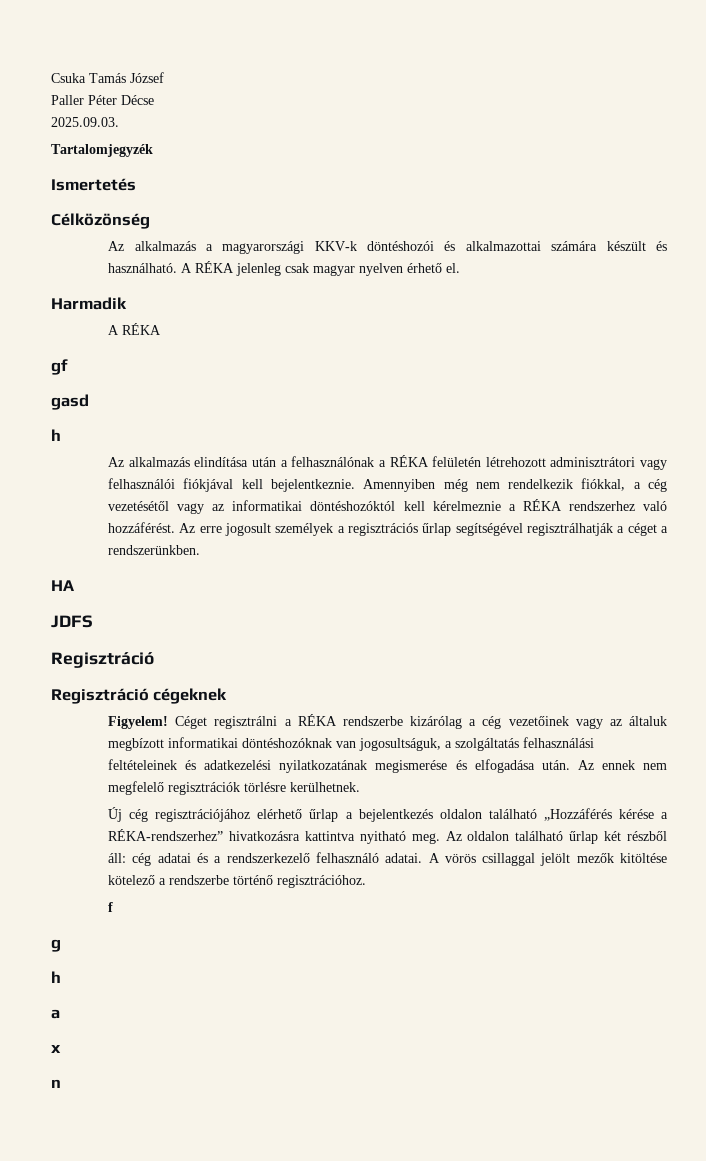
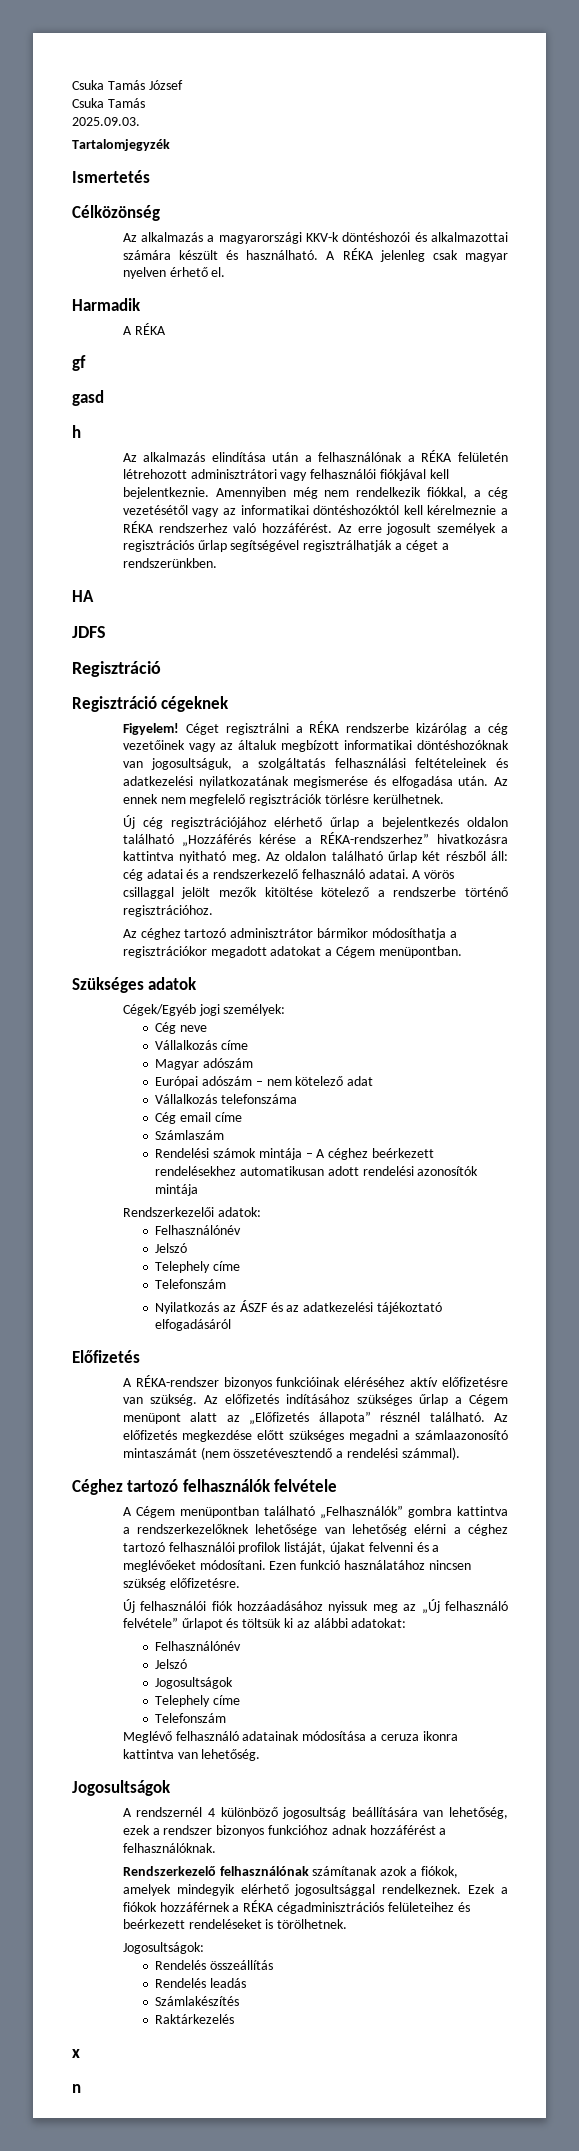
[51,95,154,105] Paller Péter Décse -> [72,98,145,108] Csuka Tamás
[108,902,114,912] [51,939,61,952] [51,971,61,983] [51,1009,60,1019] f // g // h // a -> [122,928,457,940] [122,946,462,958] [72,977,198,993] [122,1004,286,1016] [155,1022,207,1034] [155,1040,248,1050] [155,1058,253,1070] [155,1076,374,1088] [155,1094,297,1104] [155,1112,242,1124] [155,1130,225,1140] [155,1148,434,1160] [155,1166,479,1176] [155,1184,199,1196] [122,1207,261,1217] [155,1225,242,1235] [155,1243,188,1253] [155,1261,240,1273] [155,1279,227,1289] [155,1300,442,1314] [155,1319,232,1331] [72,1350,140,1363] [122,1375,508,1389] [122,1394,508,1406] [122,1411,508,1425] [122,1430,509,1442] [122,1447,460,1460] [72,1479,338,1495] [122,1505,508,1519] [122,1524,508,1536] [122,1542,440,1554] [122,1560,471,1572] [122,1578,240,1590] [122,1599,508,1614] [122,1617,407,1630] [155,1641,242,1651] [155,1659,188,1669] [155,1677,234,1689] [155,1695,240,1707] [155,1713,227,1723] [122,1731,458,1743] [122,1749,261,1761] [72,1780,171,1796] [122,1807,508,1819] [122,1825,447,1837] [122,1843,216,1853] [122,1866,458,1878] [122,1884,508,1896] [122,1900,470,1914] [122,1919,348,1929] [122,1942,204,1954] [155,1960,273,1970] [155,1978,246,1988] [155,1996,240,2006] [155,2014,235,2024] Az céghez tartozó adminisztrátor bármikor módosíthatja a regisztrációkor megadott adatokat a Cégem menüpontban. // Szükséges adatok // Cégek/Egyéb jogi személyek: // Cég neve // Vállalkozás címe // Magyar adószám // Európai adószám – nem kötelező adat // Vállalkozás telefonszáma // Cég email címe // Számlaszám // Rendelési számok mintája – A céghez beérkezett rendelésekhez automatikusan adott rendelési azonosítók mintája // Rendszerkezelői adatok: // Felhasználónév // Jelszó // Telephely címe // Telefonszám // Nyilatkozás az ÁSZF és az adatkezelési tájékoztató elfogadásáról // Előfizetés // A RÉKA-rendszer bizonyos funkcióinak eléréséhez aktív előfizetésre van szükség. Az előfizetés indításához szükséges űrlap a Cégem menüpont alatt az „Előfizetés állapota” résznél található. Az előfizetés megkezdése előtt szükséges megadni a számlaazonosító mintaszámát (nem összetévesztendő a rendelési számmal). // Céghez tartozó felhasználók felvétele // A Cégem menüpontban található „Felhasználók” gombra kattintva a rendszerkezelőknek lehetősége van lehetőség elérni a céghez tartozó felhasználói profilok listáját, újakat felvenni és a meglévőeket módosítani. Ezen funkció használatához nincsen szükség előfizetésre. // Új felhasználói fiók hozzáadásához nyissuk meg az „Új felhasználó felvétele” űrlapot és töltsük ki az alábbi adatokat: // Felhasználónév // Jelszó // Jogosultságok // Telephely címe // Telefonszám // Meglévő felhasználó adatainak módosítása a ceruza ikonra kattintva van lehetőség. // Jogosultságok // A rendszernél 4 különböző jogosultság beállítására van lehetőség, ezek a rendszer bizonyos funkcióhoz adnak hozzáférést a felhasználóknak. // Rendszerkezelő felhasználónak számítanak azok a fiókok, amelyek mindegyik elérhető jogosultsággal rendelkeznek. Ezek a fiókok hozzáférnek a RÉKA cégadminisztrációs felületeihez és beérkezett rendeléseket is törölhetnek. // Jogosultságok: // Rendelés összeállítás // Rendelés leadás // Számlakészítés // Raktárkezelés

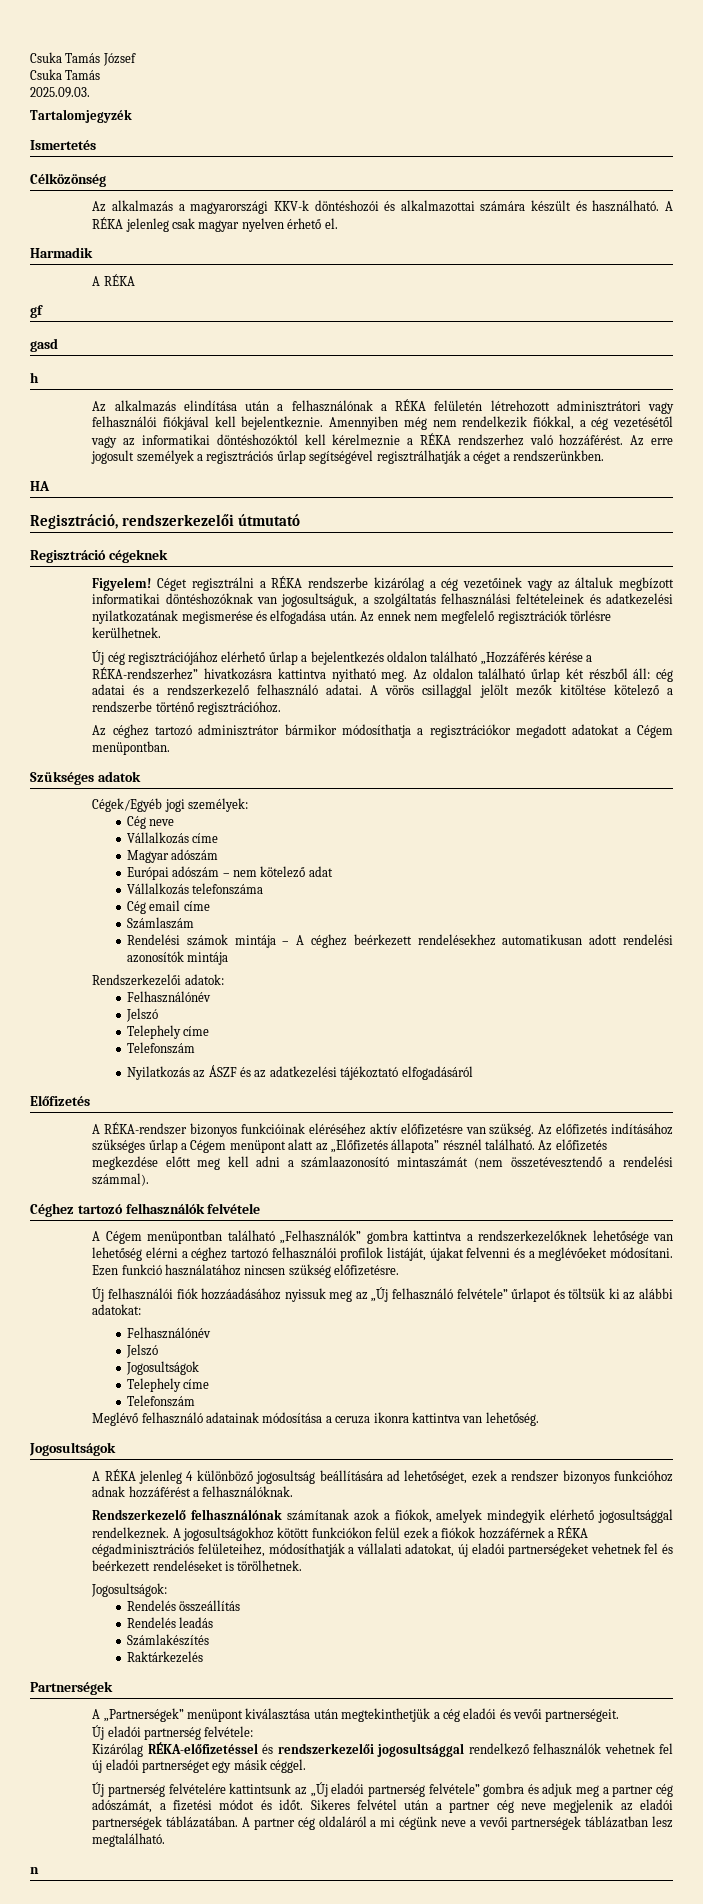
[72,626,106,638] [72,661,161,677] JDFS // Regisztráció -> [30,514,300,529] Regisztráció, rendszerkezelői útmutató
[288,1430,398,1442] szükséges megadni -> [197,1156,281,1170] meg kell adni
[136,1807,203,1817] rendszernél -> [104,1469,183,1484] RÉKA jelenleg
[423,1807,508,1819] van lehetőség, -> [386,1470,468,1484] ad lehetőséget,
[468,1884,496,1894] Ezek -> [172,1527,429,1541] A jogosultságokhoz kötött funkciókon felül ezek
[387,1902,454,1912] felületeihez -> [197,1543,659,1557] felületeihez, módosíthatják a vállalati adatokat, új eladói partnerségeket vehetnek fel
[72,2049,80,2058] x -> [30,1681,113,1695] [92,1708,620,1722] [92,1725,254,1740] [92,1742,673,1757] [92,1759,307,1773] [92,1782,673,1797] [92,1799,674,1813] [92,1816,674,1830] [92,1833,166,1847] Partnerségek // A „Partnerségek” menüpont kiválasztása után megtekinthetjük a cég eladói és vevői partnerségeit. // Új eladói partnerség felvétele: // Kizárólag RÉKA-előfizetéssel és rendszerkezelői jogosultsággal rendelkező felhasználók vehetnek fel új eladói partnerséget egy másik céggel. // Új partnerség felvételére kattintsunk az „Új eladói partnerség felvétele” gombra és adjuk meg a partner cég adószámát, a fizetési módot és időt. Sikeres felvétel után a partner cég neve megjelenik az eladói partnerségek táblázatában. A partner cég oldaláról a mi cégünk neve a vevői partnerségek táblázatban lesz megtalálható.

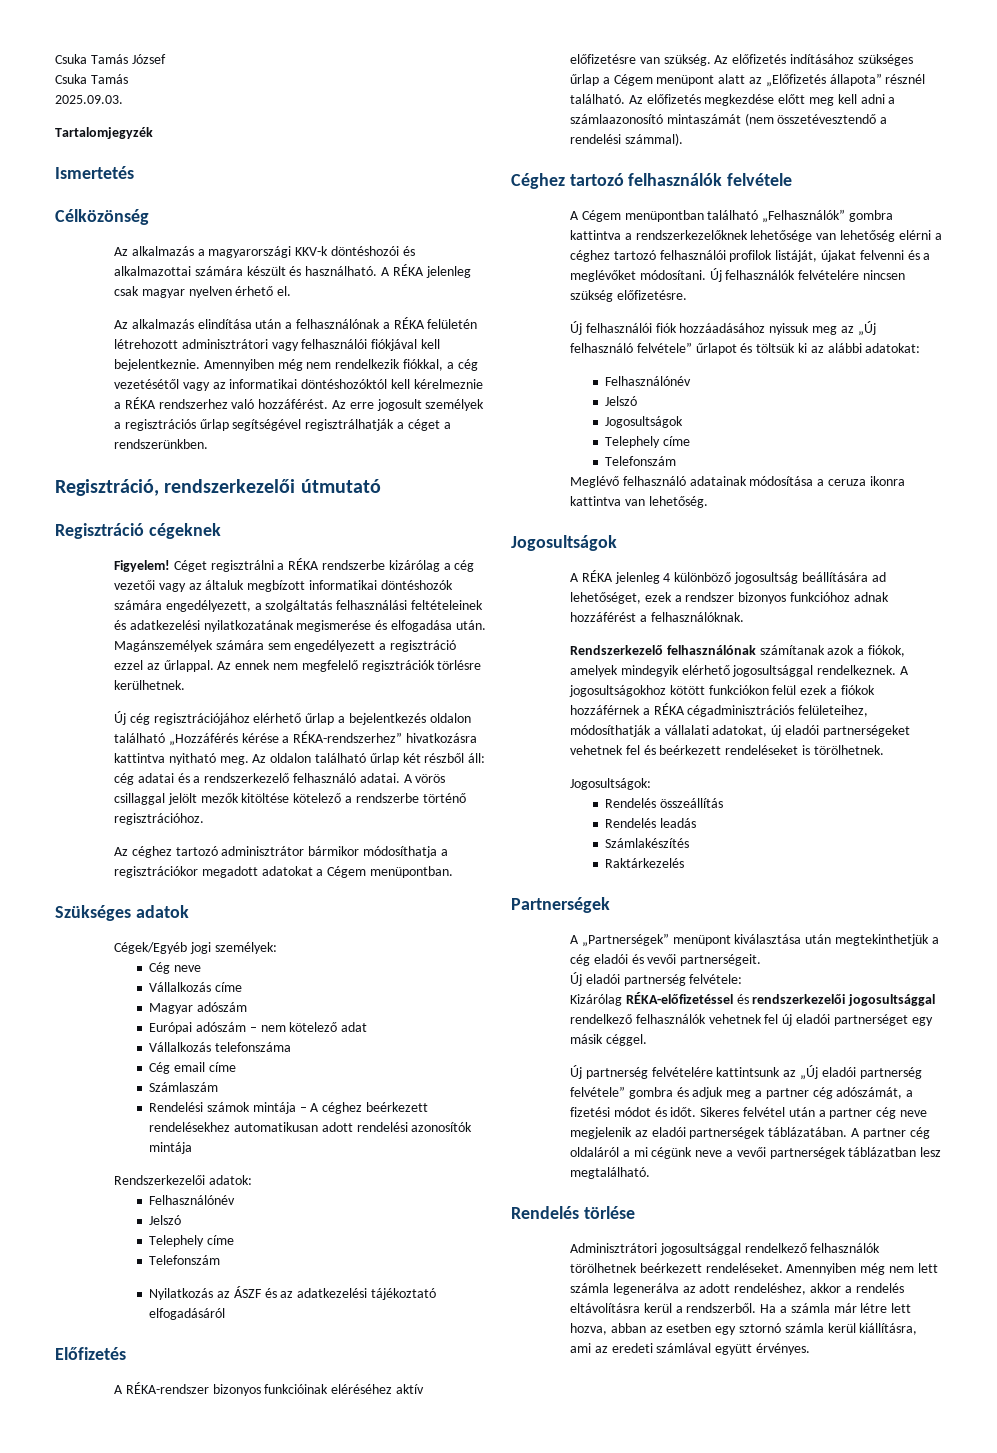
[30,247,93,258] [92,274,135,286] [30,305,43,318] [30,338,58,352] [30,372,39,383] // Harmadik // A RÉKA // gf // gasd // h -> (292, 291) none
[30,481,50,491] // HA -> (209, 444) none
[463,577,523,589] vezetőinek -> [114,580,156,590] vezetői
[165,593,358,607] döntéshozóknak van jogosultságuk, -> [380,580,453,590] [114,600,251,612] döntéshozók számára engedélyezett,
(357, 616) none -> [114,640,457,652] [114,660,214,672] Magánszemélyek számára sem engedélyezett a regisztráció ezzel az űrlappal.
[538,1247,673,1261] [92,1264,242,1276] meglévőeket módosítani. Ezen funkció használatához -> [570,268,860,282] meglévőket módosítani. Új felhasználók felvételére
[30,1867,39,1874] n -> [511,1206,635,1219] [570,1243,881,1255] [570,1263,938,1275] [570,1283,904,1295] [570,1303,912,1313] [570,1323,918,1335] [570,1343,811,1355] Rendelés törlése // Adminisztrátori jogosultsággal rendelkező felhasználók törölhetnek beérkezett rendeléseket. Amennyiben még nem lett számla legenerálva az adott rendeléshez, akkor a rendelés eltávolításra kerül a rendszerből. Ha a számla már létre lett hozva, abban az esetben egy sztornó számla kerül kiállításra, ami az eredeti számlával együtt érvényes.

